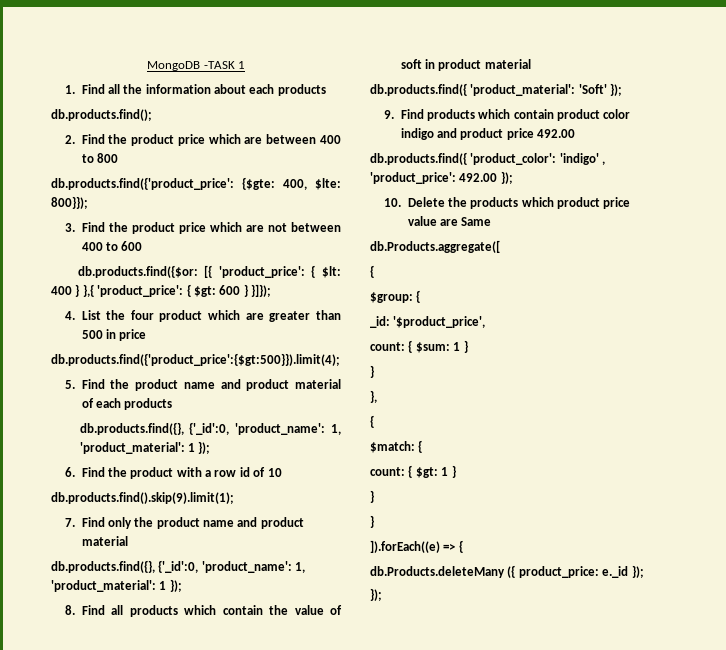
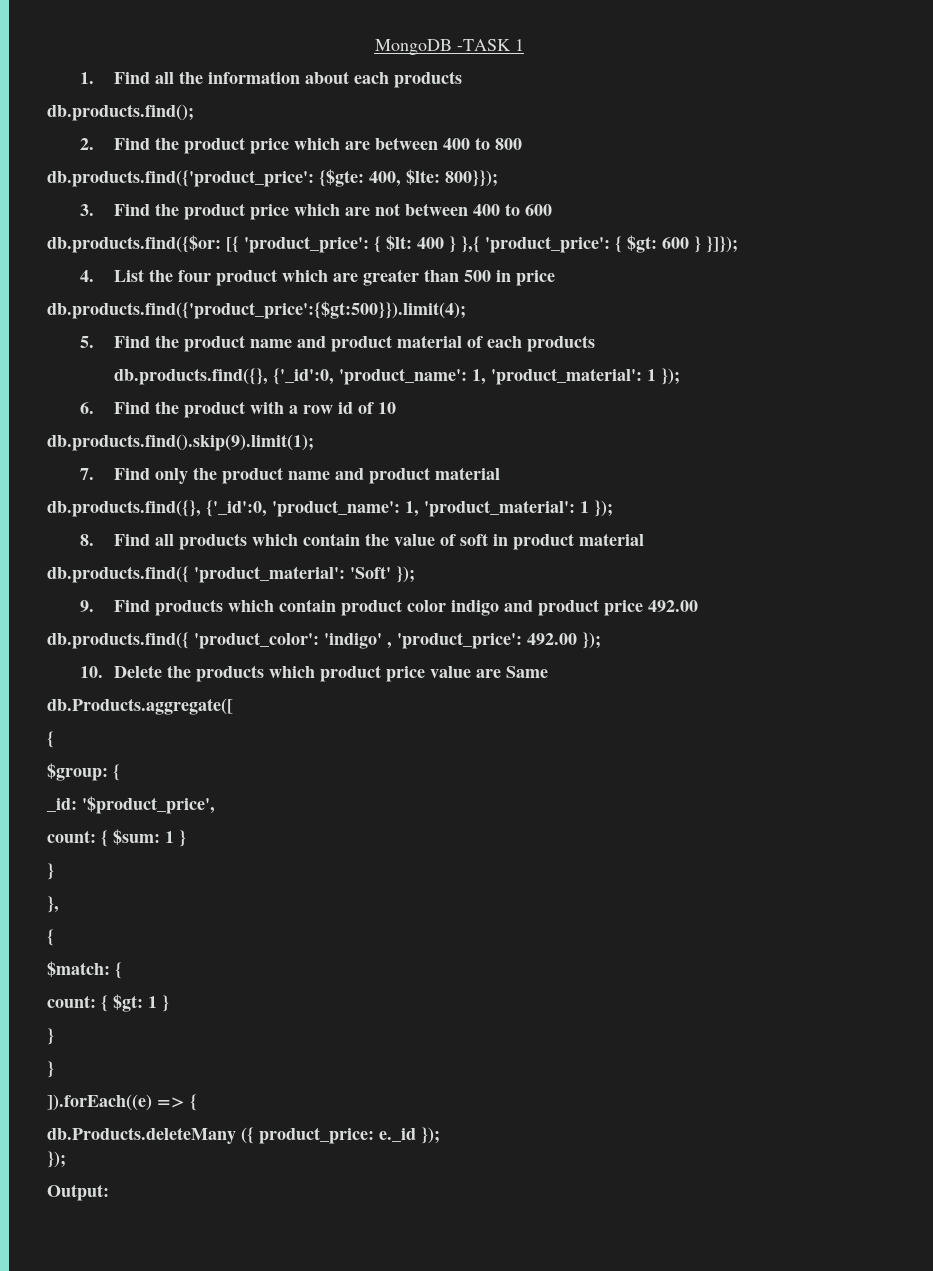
(382, 594) none -> [47,1184,109,1201] // Output:

